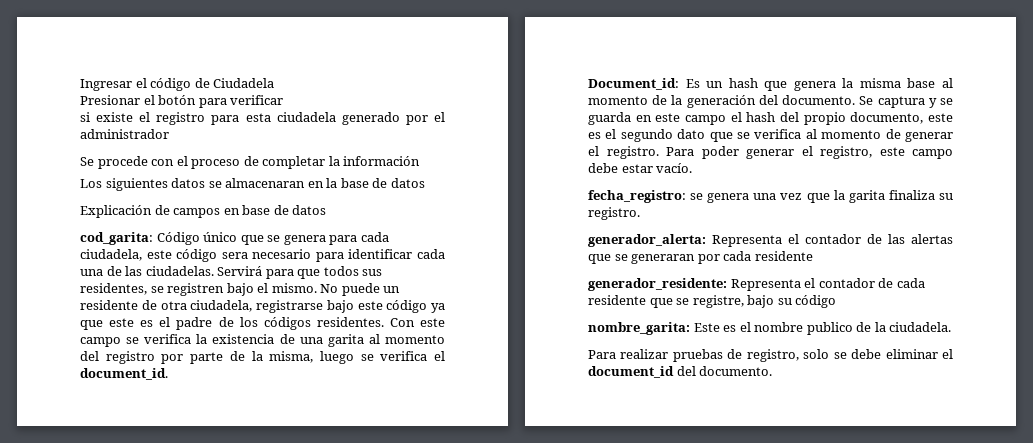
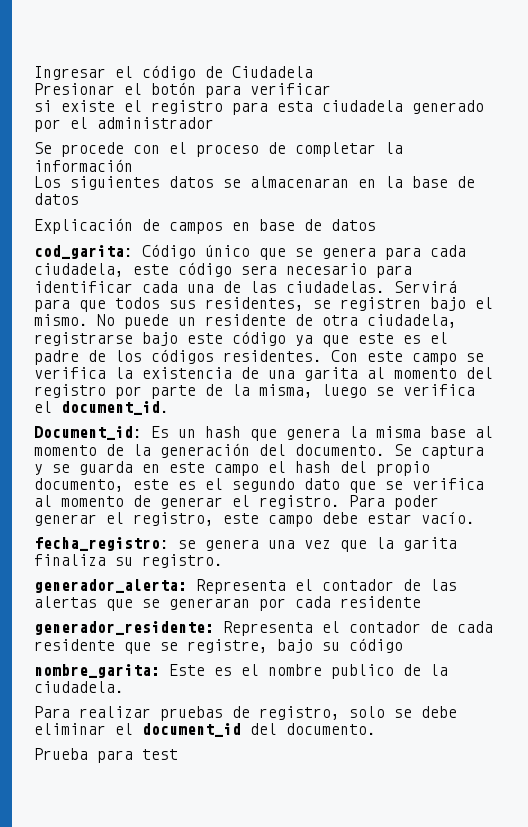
(773, 371) none -> [34,748,178,763] // Prueba para test

